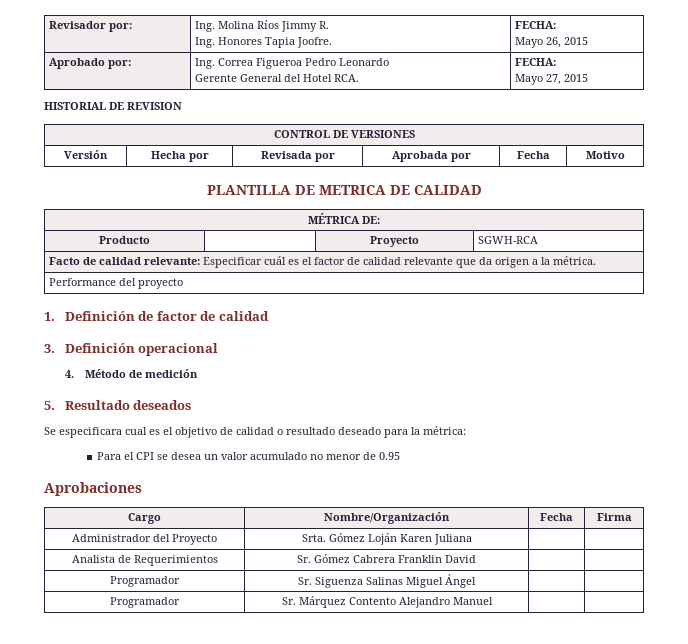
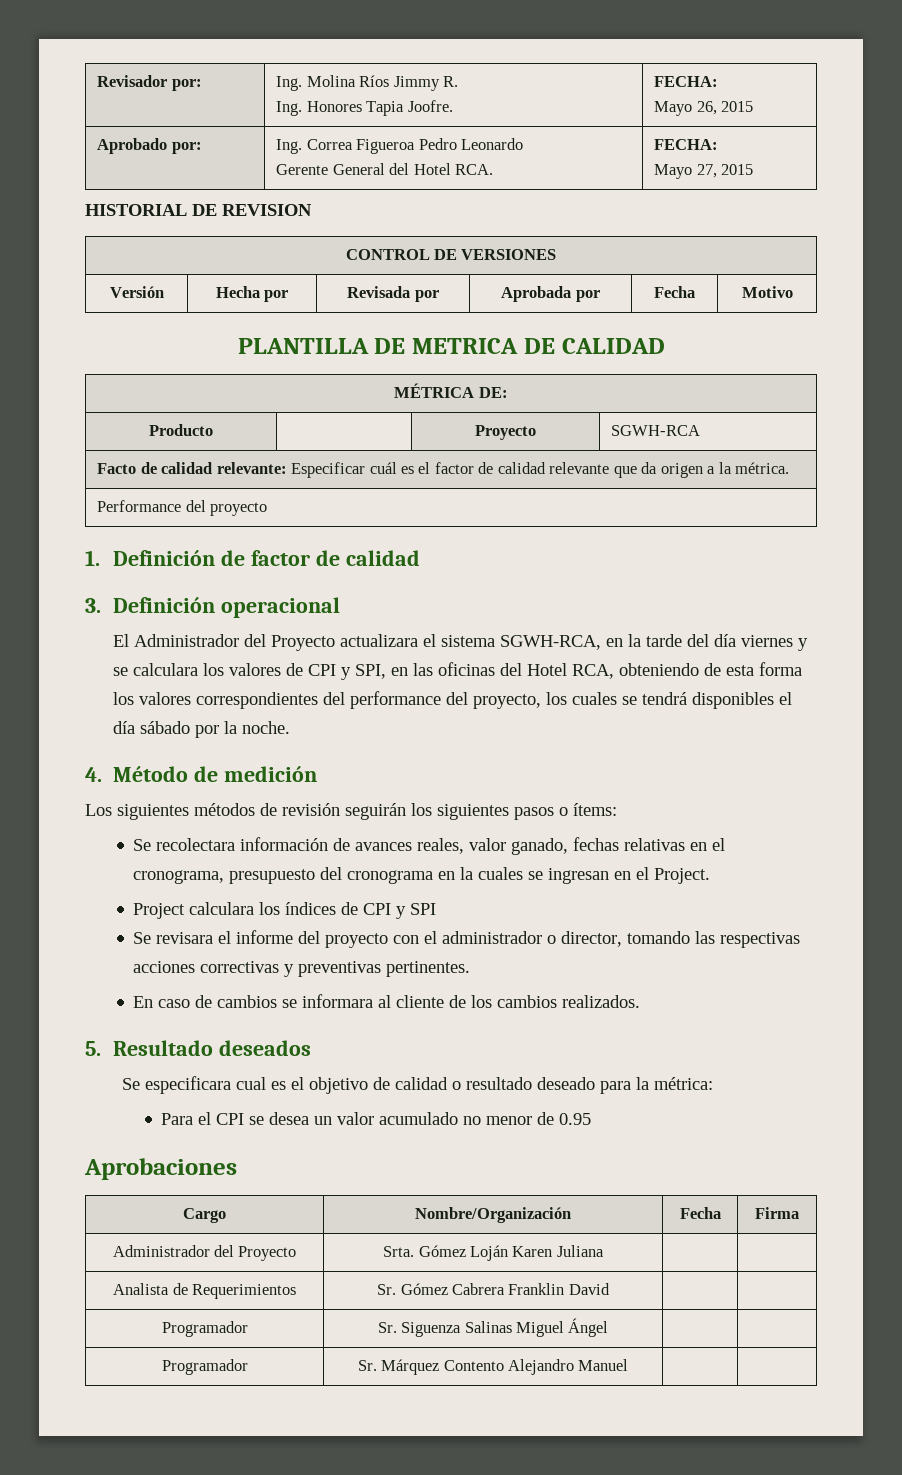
[64,369,199,378] 4. Método de medición -> [113,634,809,651] [113,662,803,680] [113,691,793,709] [113,721,291,738] [85,766,317,782] [85,803,617,820] [133,837,726,855] [133,867,711,884] [133,902,437,919] [133,930,801,948] [133,961,471,977] [133,994,641,1008] El Administrador del Proyecto actualizara el sistema SGWH-RCA, en la tarde del día viernes y se calculara los valores de CPI y SPI, en las oficinas del Hotel RCA, obteniendo de esta forma los valores correspondientes del performance del proyecto, los cuales se tendrá disponibles el día sábado por la noche. // 4. Método de medición // Los siguientes métodos de revisión seguirán los siguientes pasos o ítems: // Se recolectara información de avances reales, valor ganado, fechas relativas en el cronograma, presupuesto del cronograma en la cuales se ingresan en el Project. // Project calculara los índices de CPI y SPI // Se revisara el informe del proyecto con el administrador o director, tomando las respectivas acciones correctivas y preventivas pertinentes. // En caso de cambios se informara al cliente de los cambios realizados.

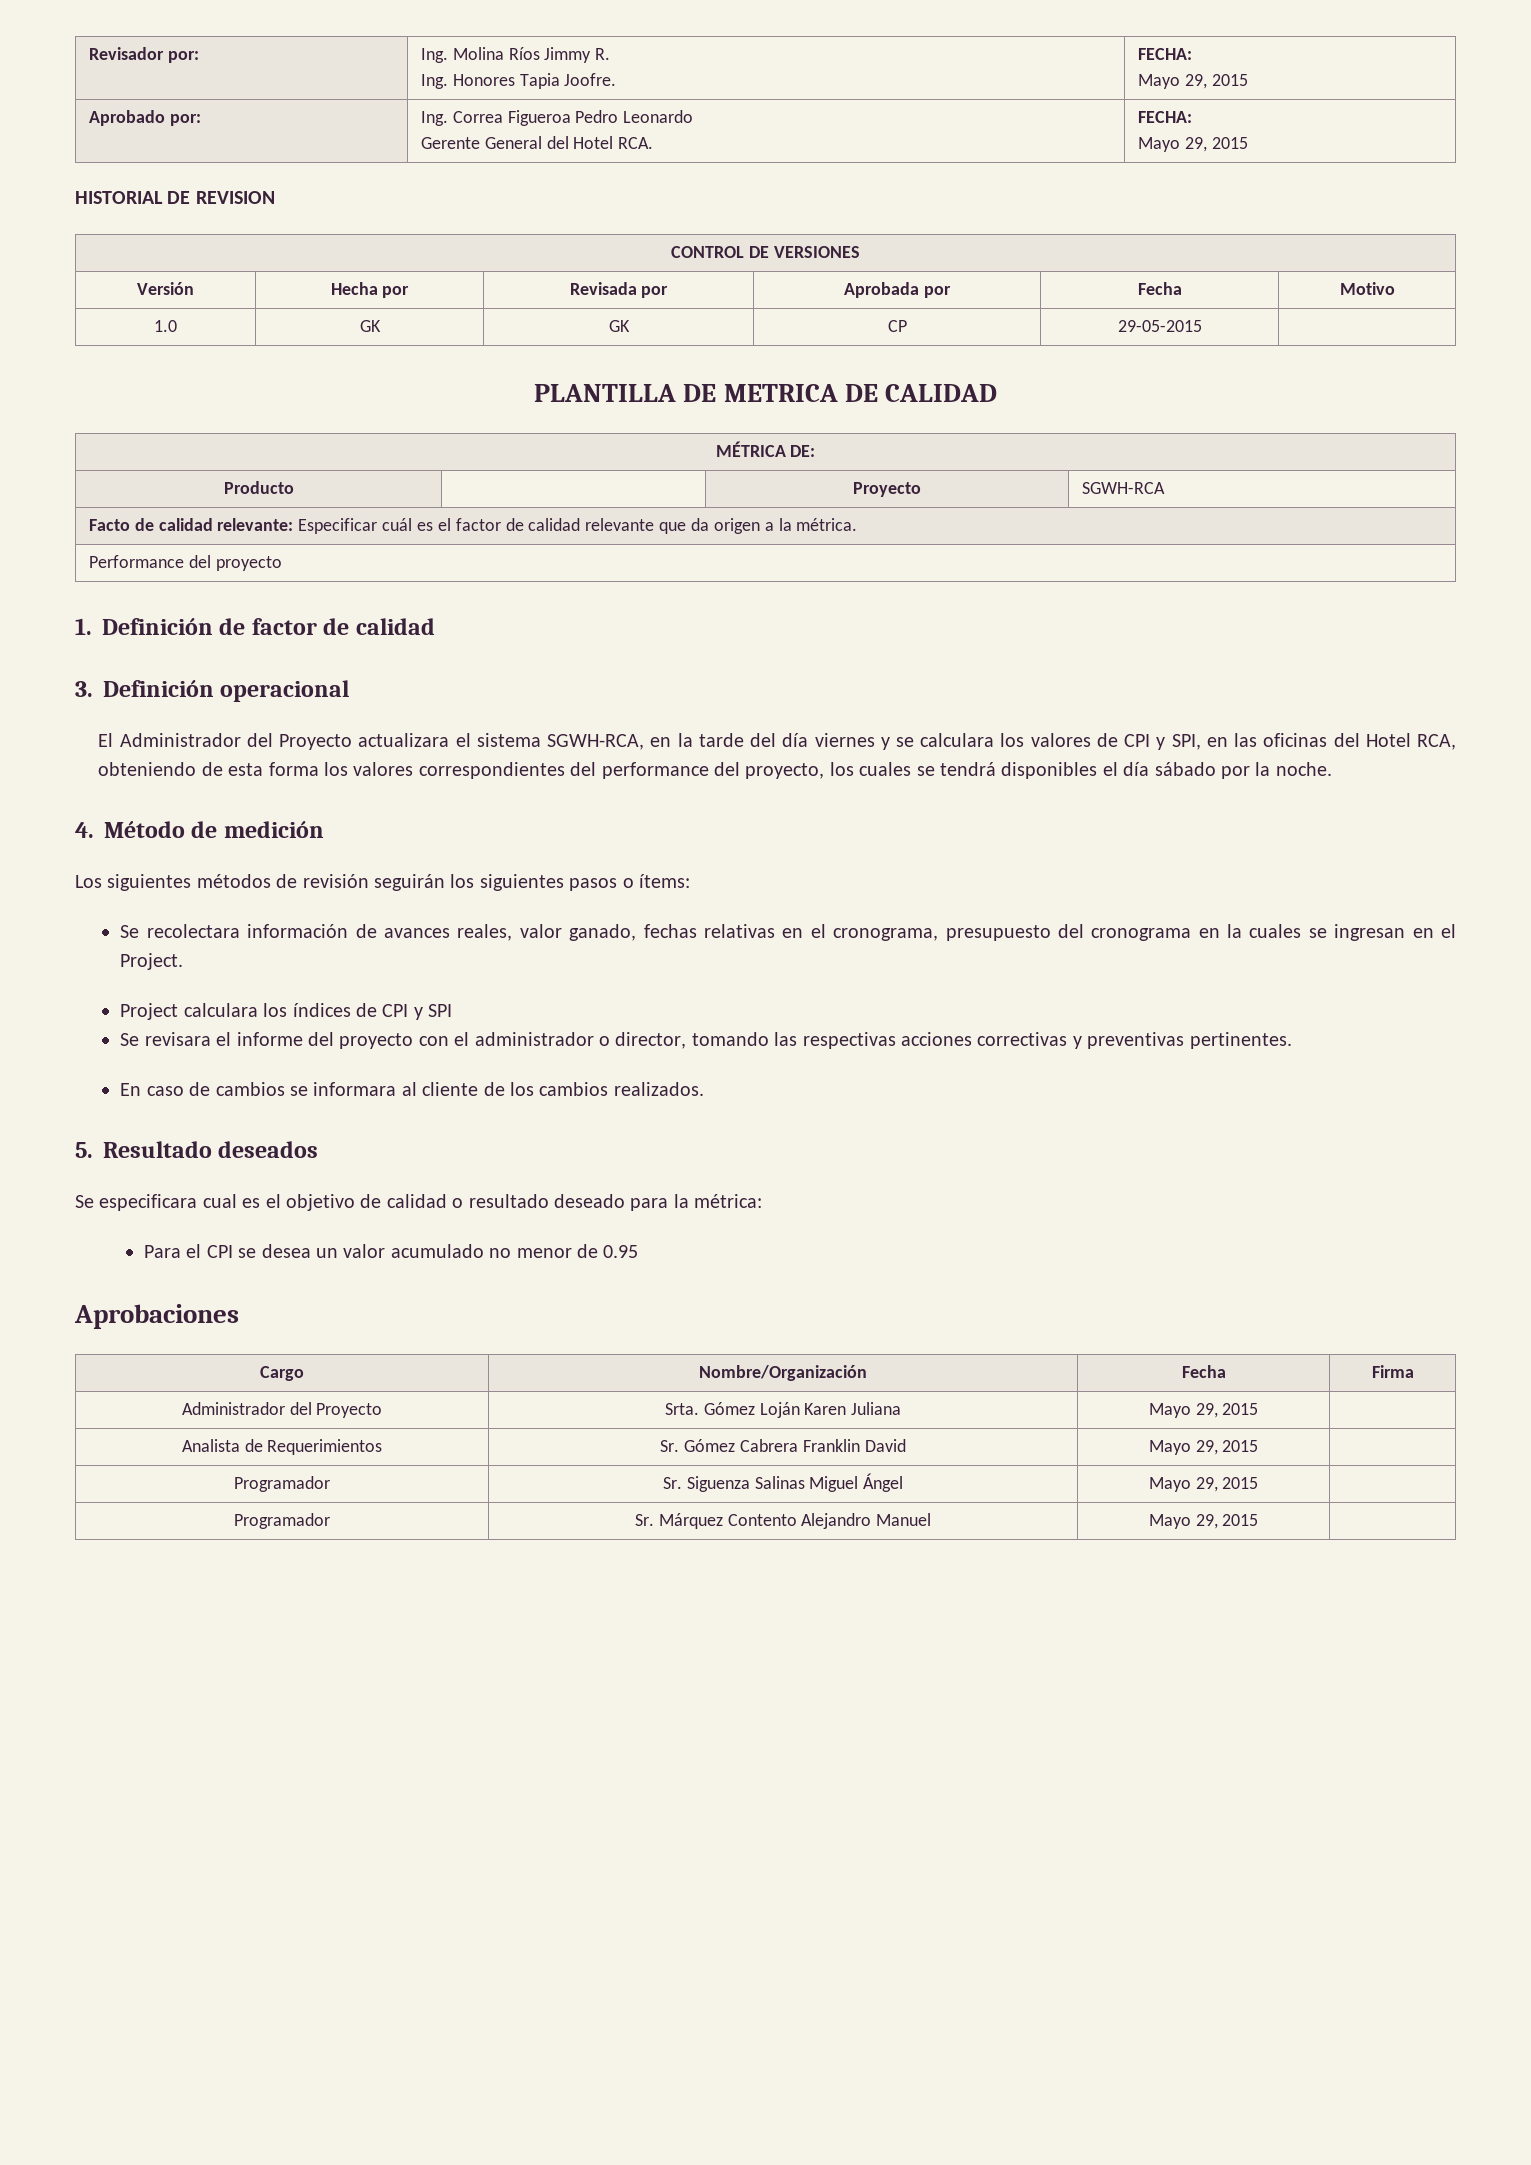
[696,101,717,115] 26, -> [1184,74,1207,89] 29,
[696,164,717,178] 27, -> [1184,137,1207,152] 29,
(793, 292) none -> [154,320,177,332] [359,320,381,332] [608,320,630,332] [887,320,907,332] [1117,320,1202,332] // 1.0 | GK | GK | CP | 29-05-2015 |
(604, 1251) none -> [1148,1403,1259,1418] Mayo 29, 2015
(610, 1289) none -> [1148,1440,1259,1455] Mayo 29, 2015
(609, 1327) none -> [1148,1477,1259,1492] Mayo 29, 2015
(629, 1365) none -> [1148,1514,1259,1529] Mayo 29, 2015

